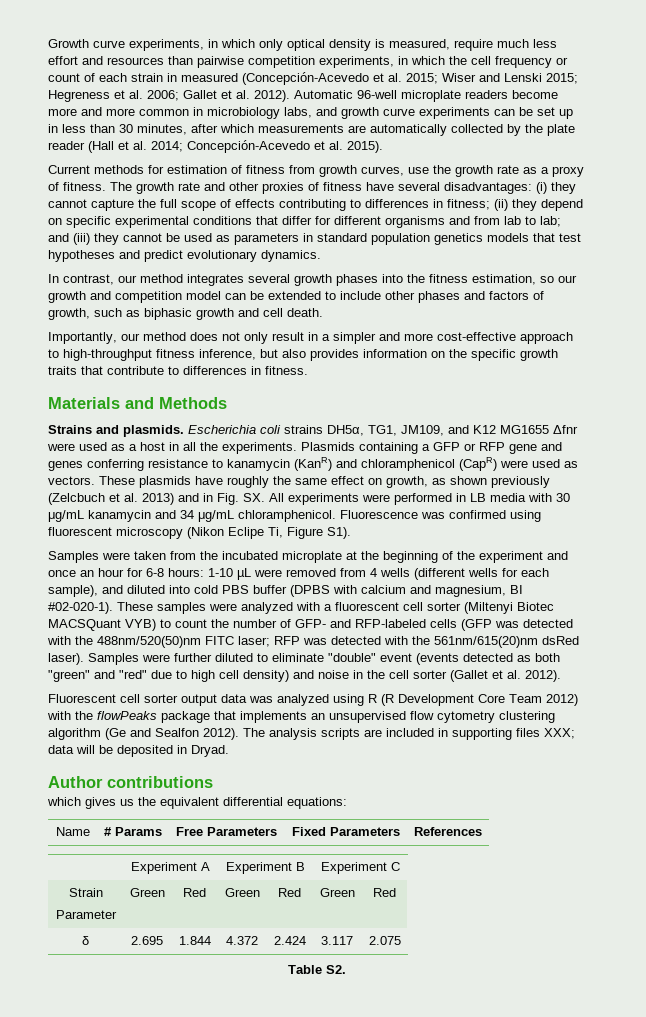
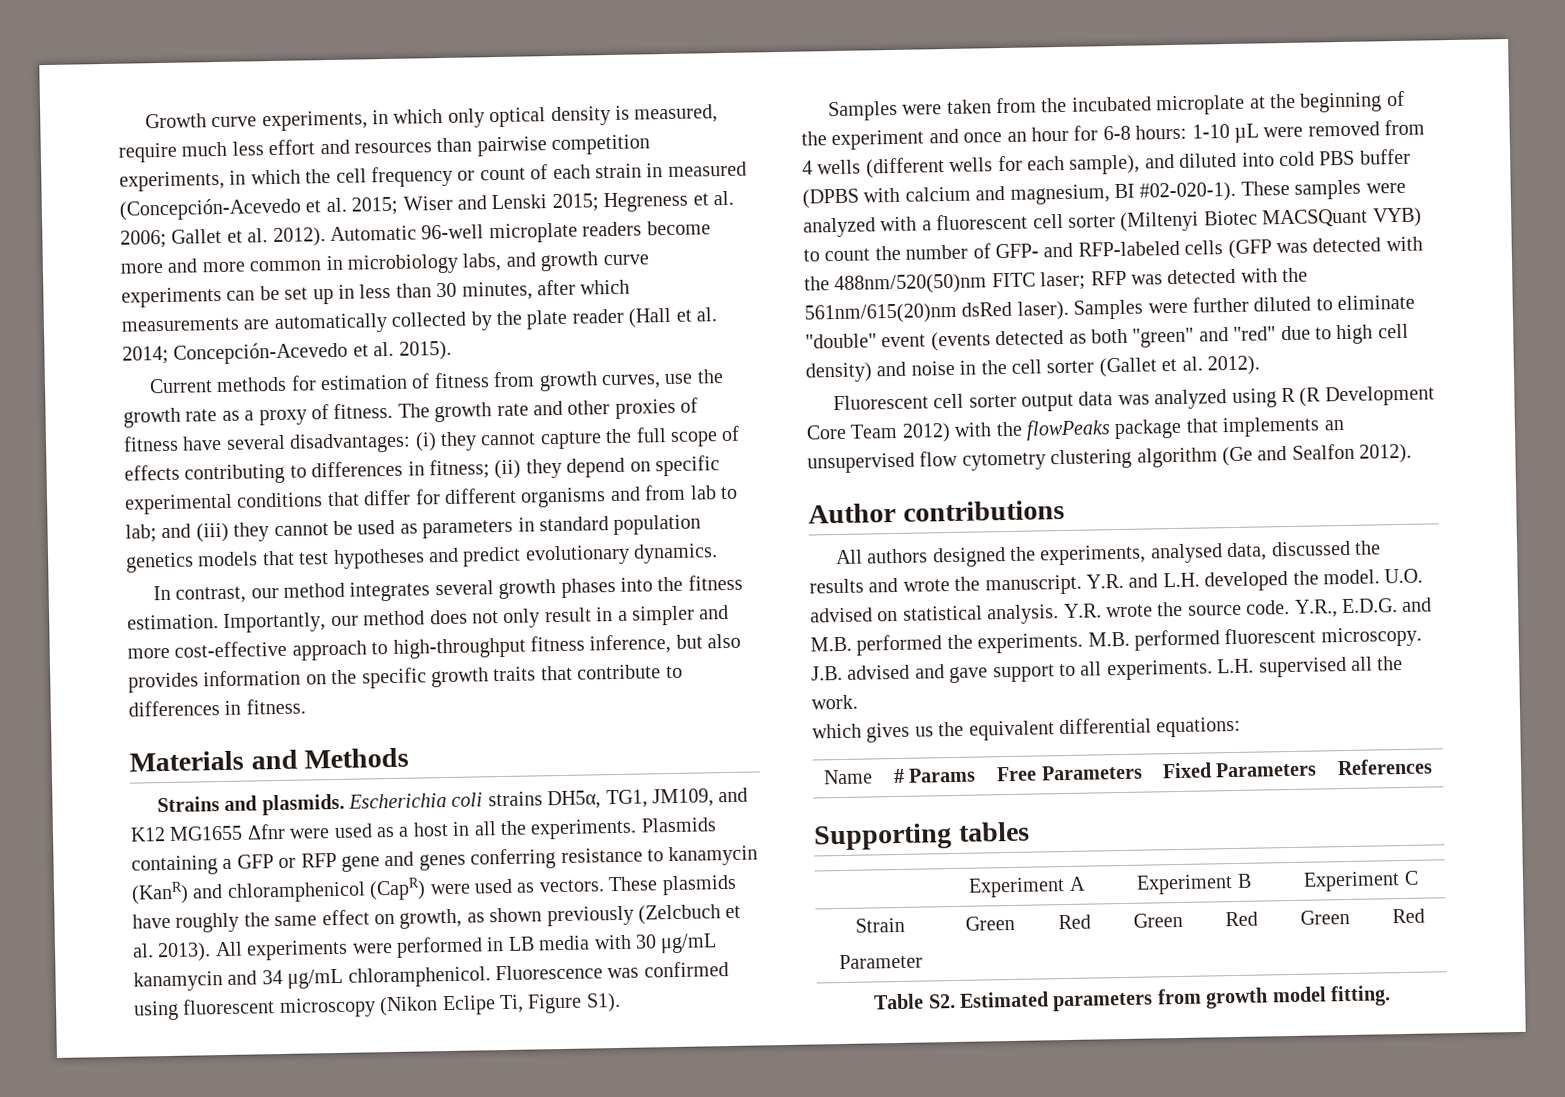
[472,274,577,285] [48,291,544,303] [48,308,323,320] estimation, so our growth and competition model can be extended to include other phases and factors of growth, such as biphasic growth and cell death. // -> [127,614,219,630] estimation.
[142,493,265,505] 2013) and in Fig. SX. -> [157,942,212,963] 2013).
[243,728,575,740] [48,745,229,757] [48,776,213,788] The analysis scripts are included in supporting files XXX; data will be deposited in Dryad. // Author contributions -> [808,499,1065,524] [835,540,1382,568] [809,568,1424,596] [810,597,1433,625] [810,626,1422,656] [811,655,1404,684] [811,694,858,710] // Author contributions // All authors designed the experiments, analysed data, discussed the results and wrote the manuscript. Y.R. and L.H. developed the model. U.O. advised on statistical analysis. Y.R. wrote the source code. Y.R., E.D.G. and M.B. performed the experiments. M.B. performed fluorescent microscopy. J.B. advised and gave support to all experiments. L.H. supervised all the work.
(482, 831) none -> [813,821,1030,851] // Supporting tables
[82,936,89,945] [131,936,163,945] [178,936,211,945] [226,936,258,945] [273,936,306,945] [321,936,353,945] [368,936,401,945] [287,965,346,974] // δ | 2.695 | 1.844 | 4.372 | 2.424 | 3.117 | 2.075 // Table S2. -> [873,985,1391,1012] // Table S2. Estimated parameters from growth model fitting.

